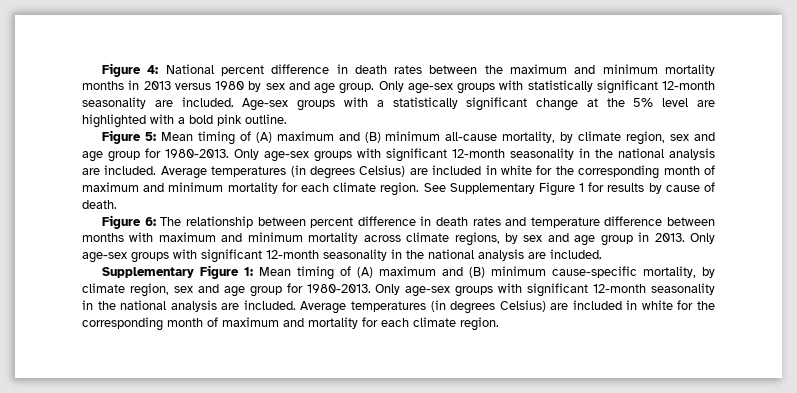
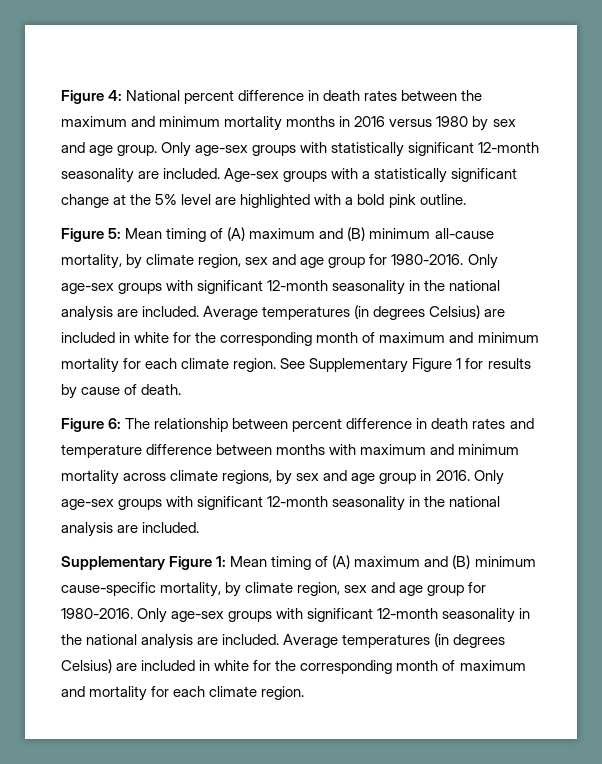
[143,81,171,90] 2013 -> [354,116,386,127] 2016
[165,149,229,158] 1980-2013. -> [391,254,464,265] 1980-2016.
[654,233,685,242] 2013. -> [435,470,470,481] 2016.
[306,284,371,293] 1980-2013. -> [61,608,133,619] 1980-2016.

